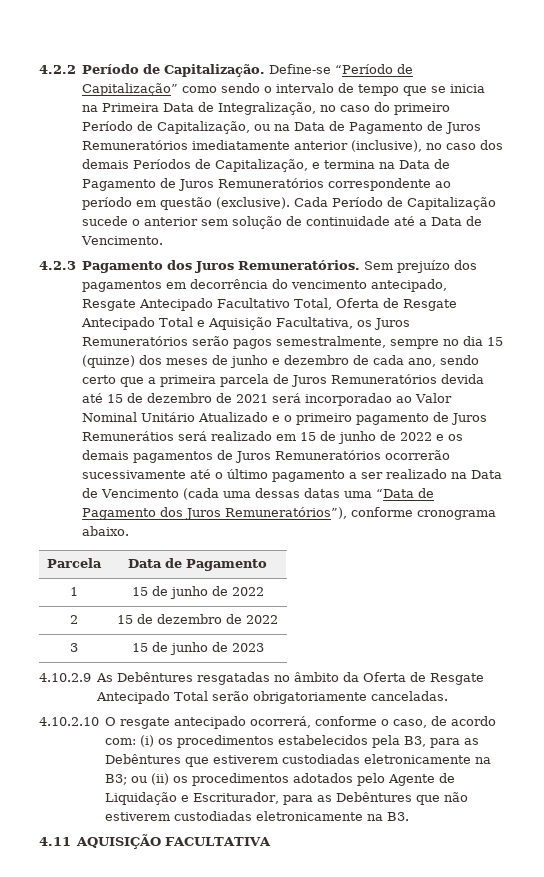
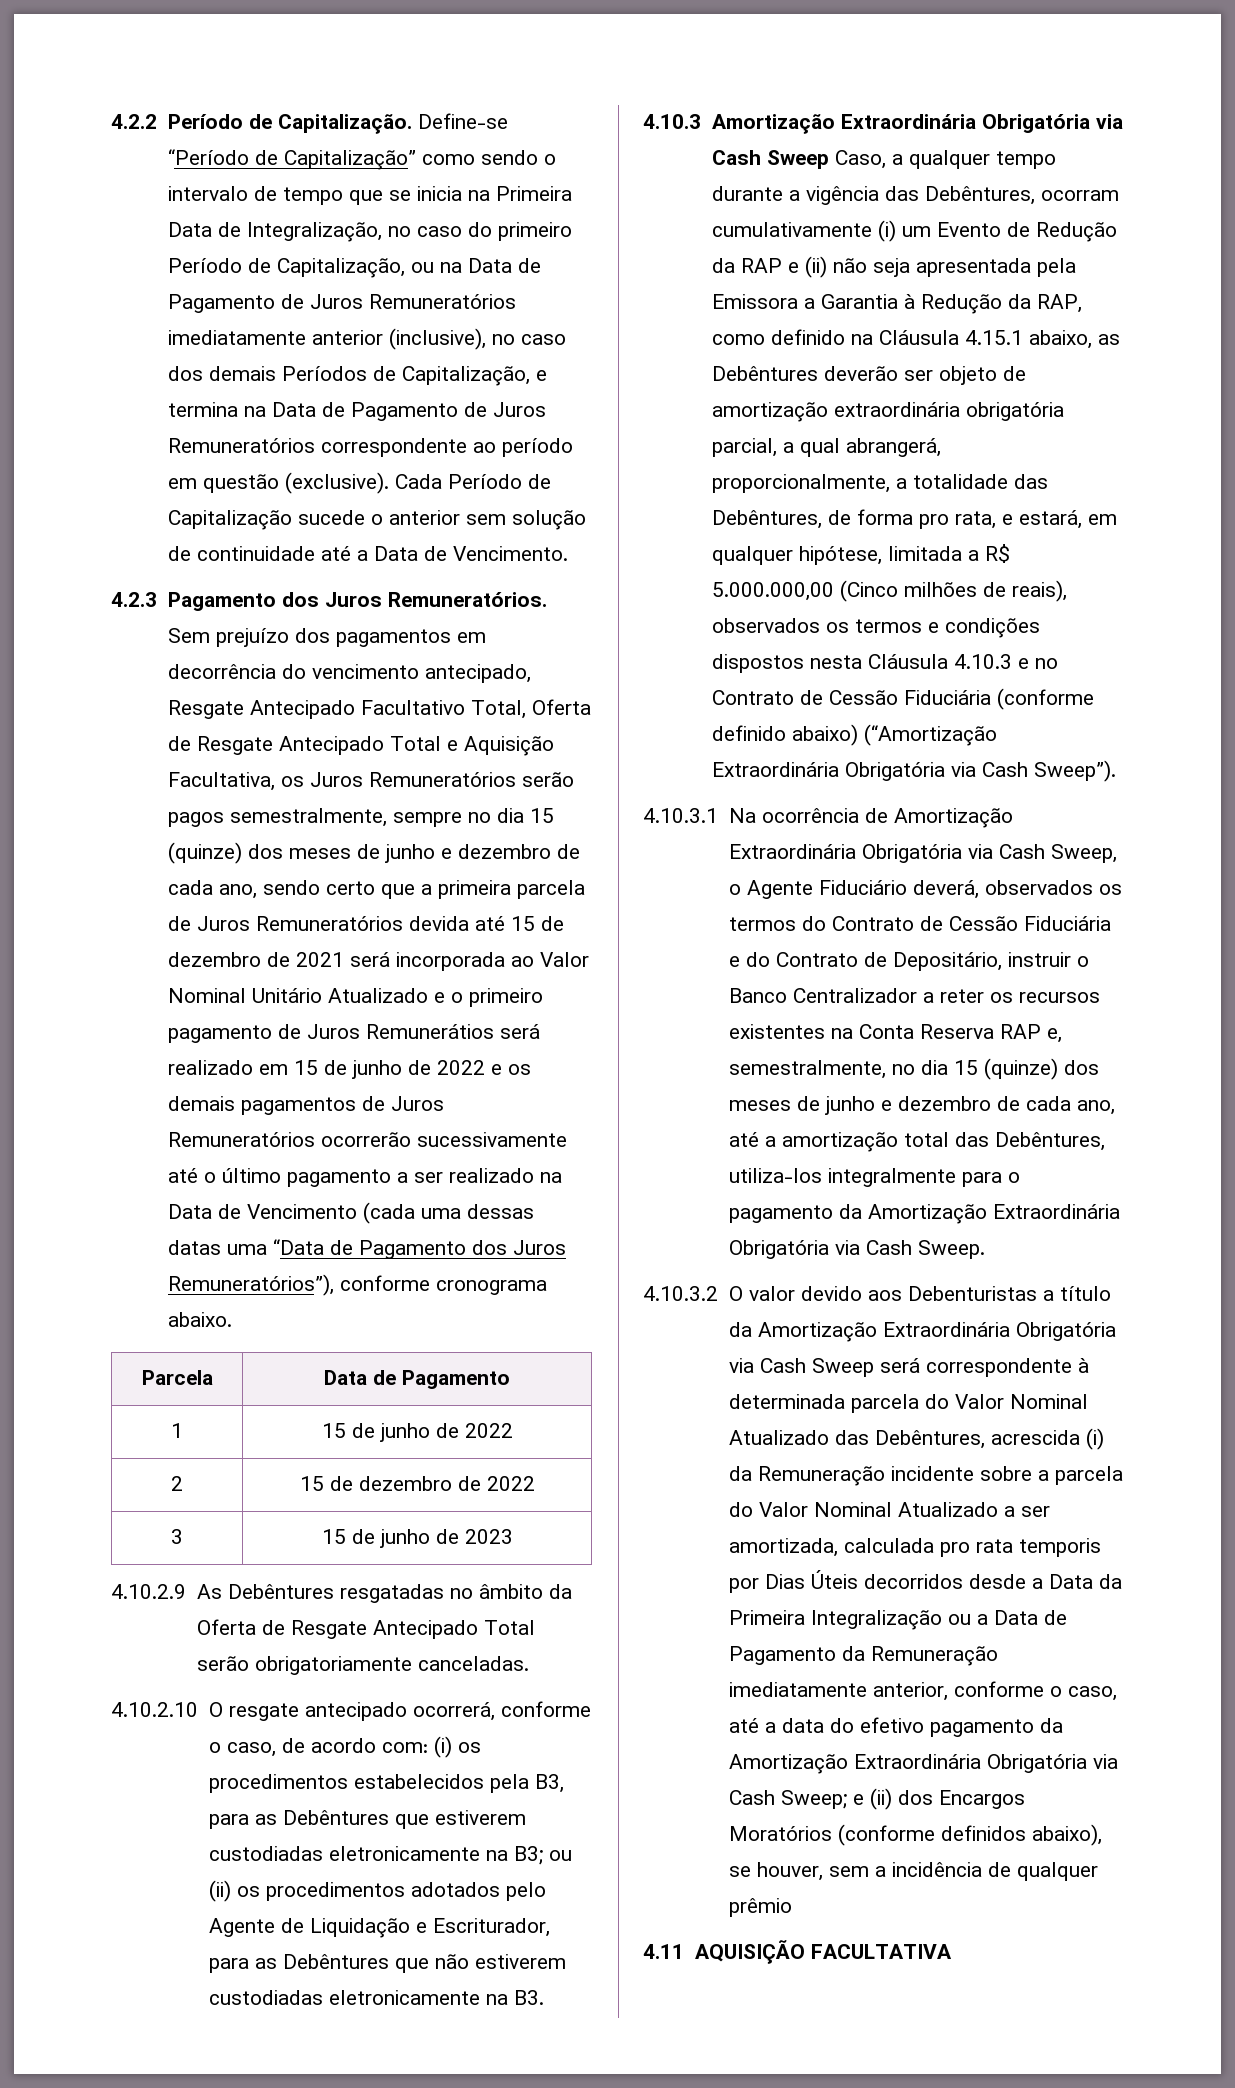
[305,393,393,406] incorporadao -> [395,952,505,971] incorporada
(410, 816) none -> [643,114,1123,134] [711,150,1056,169] [711,186,1119,205] [711,220,1117,242] [711,256,1076,278] [711,294,1082,314] [711,329,1120,349] [711,366,1026,385] [711,402,1064,422] [711,438,941,457] [711,474,1048,493] [711,509,1117,529] [711,544,1010,565] [711,580,1067,602] [711,618,1040,638] [711,654,1058,673] [711,688,1094,710] [711,724,997,746] [711,760,1116,782] [643,808,1013,828] [728,844,1117,863] [728,880,1122,899] [728,916,1111,931] [728,952,1089,971] [728,988,1100,1003] [728,1024,1062,1043] [728,1058,1099,1080] [728,1096,1115,1115] [728,1132,1105,1152] [728,1168,1020,1187] [728,1204,1120,1224] [728,1240,985,1259] [643,1286,1111,1301] [728,1322,1116,1342] [728,1358,1089,1377] [728,1394,1088,1413] [728,1428,1104,1450] [728,1466,1123,1486] [728,1502,1050,1517] [728,1538,1101,1557] [728,1570,1122,1593] [728,1610,1067,1630] [728,1646,998,1666] [728,1681,1117,1701] [728,1717,1063,1737] [728,1754,1118,1774] [728,1788,1025,1810] [728,1824,1102,1846] [728,1862,1098,1881] [728,1898,792,1917] // 4.10.3 Amortização Extraordinária Obrigatória via Cash Sweep Caso, a qualquer tempo durante a vigência das Debêntures, ocorram cumulativamente (i) um Evento de Redução da RAP e (ii) não seja apresentada pela Emissora a Garantia à Redução da RAP, como definido na Cláusula 4.15.1 abaixo, as Debêntures deverão ser objeto de amortização extraordinária obrigatória parcial, a qual abrangerá, proporcionalmente, a totalidade das Debêntures, de forma pro rata, e estará, em qualquer hipótese, limitada a R$ 5.000.000,00 (Cinco milhões de reais), observados os termos e condições dispostos nesta Cláusula 4.10.3 e no Contrato de Cessão Fiduciária (conforme definido abaixo) (“Amortização Extraordinária Obrigatória via Cash Sweep”). // 4.10.3.1 Na ocorrência de Amortização Extraordinária Obrigatória via Cash Sweep, o Agente Fiduciário deverá, observados os termos do Contrato de Cessão Fiduciária e do Contrato de Depositário, instruir o Banco Centralizador a reter os recursos existentes na Conta Reserva RAP e, semestralmente, no dia 15 (quinze) dos meses de junho e dezembro de cada ano, até a amortização total das Debêntures, utiliza-los integralmente para o pagamento da Amortização Extraordinária Obrigatória via Cash Sweep. // 4.10.3.2 O valor devido aos Debenturistas a título da Amortização Extraordinária Obrigatória via Cash Sweep será correspondente à determinada parcela do Valor Nominal Atualizado das Debêntures, acrescida (i) da Remuneração incidente sobre a parcela do Valor Nominal Atualizado a ser amortizada, calculada pro rata temporis por Dias Úteis decorridos desde a Data da Primeira Integralização ou a Data de Pagamento da Remuneração imediatamente anterior, conforme o caso, até a data do efetivo pagamento da Amortização Extraordinária Obrigatória via Cash Sweep; e (ii) dos Encargos Moratórios (conforme definidos abaixo), se houver, sem a incidência de qualquer prêmio

